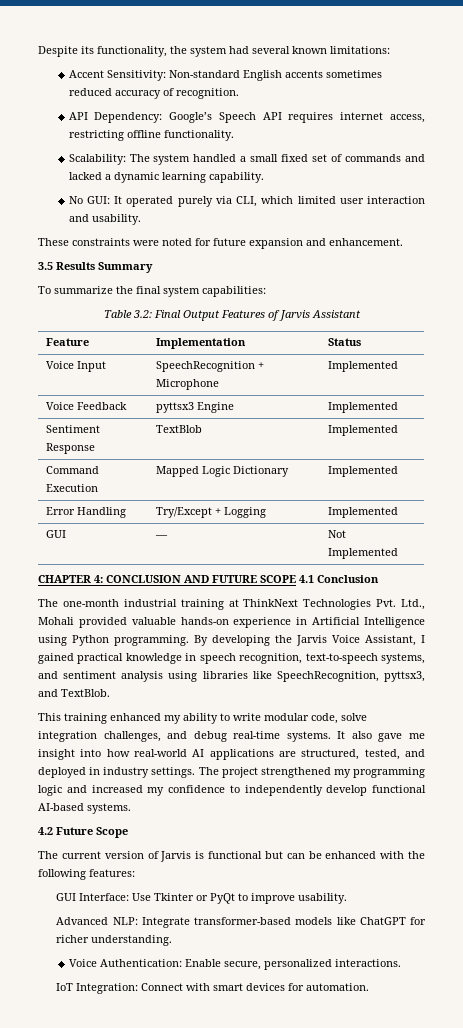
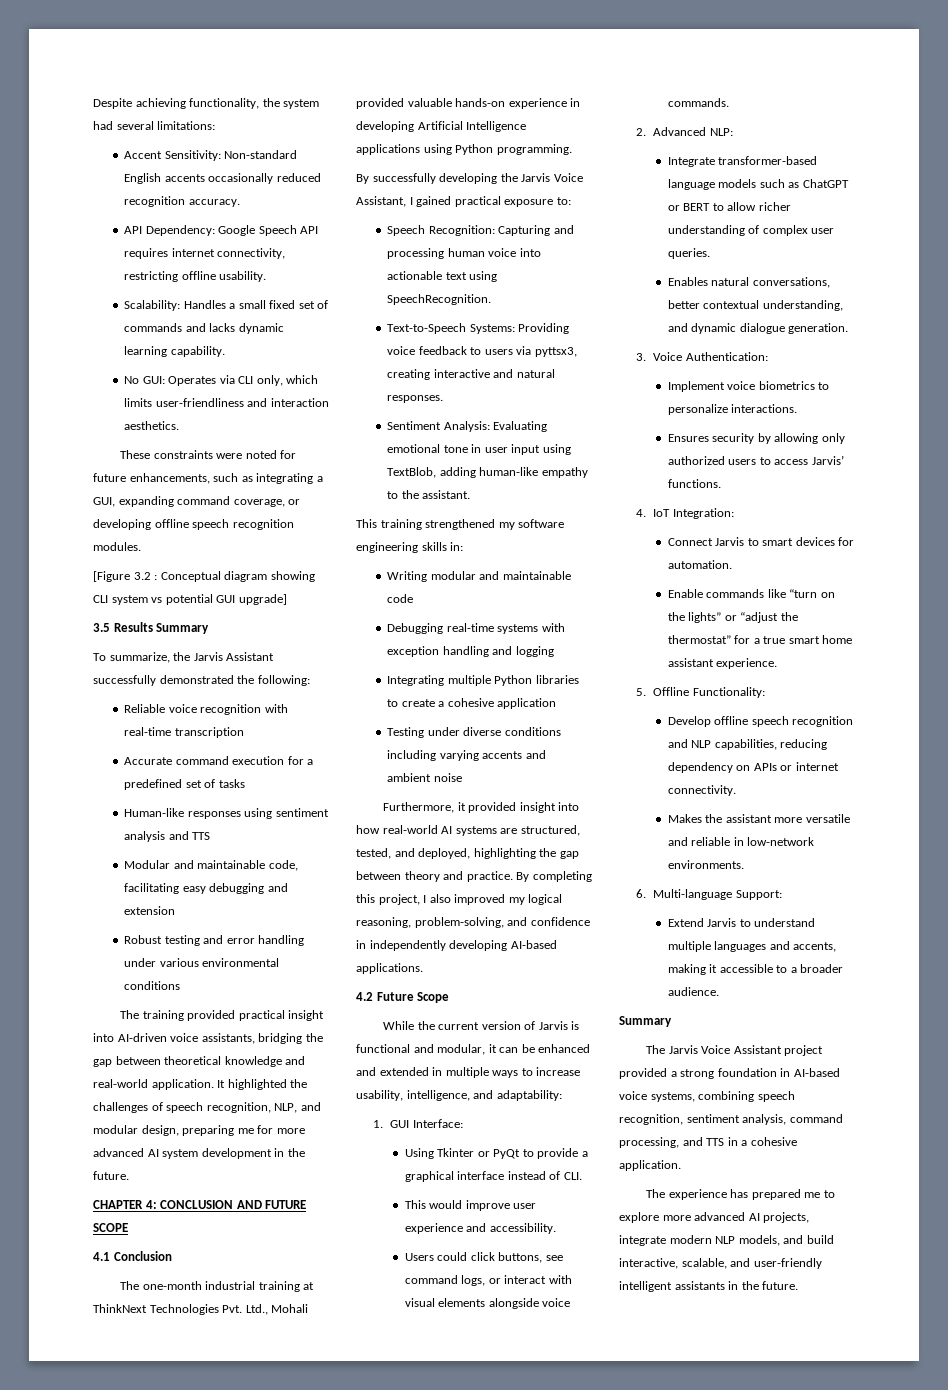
[81,46,94,54] its -> [135,98,186,109] achieving
[292,46,327,54] known -> (154, 125) none
[325,70,382,78] [68,88,239,99] sometimes reduced accuracy of recognition. -> [208,173,321,184] [124,196,240,207] occasionally reduced recognition accuracy.
[169,112,213,123] Google’s -> [218,225,256,236] Google
[390,114,425,123] access, -> [217,248,286,259] connectivity,
[163,130,234,141] functionality. -> [219,271,267,282] usability.
[129,154,237,165] The system handled -> [183,300,226,309] Handles
[68,172,111,180] lacked a -> [209,323,236,332] lacks
[114,196,425,207] [68,214,141,225] It operated purely via CLI, which limited user interaction and usability. -> [168,375,319,386] [124,398,329,407] [124,421,180,430] Operates via CLI only, which limits user-friendliness and interaction aesthetics.
[249,238,403,249] [38,262,153,273] [38,286,266,297] [103,310,361,321] [46,338,90,346] [156,338,247,349] [328,338,362,346] [46,361,107,372] [156,361,265,372] [156,379,220,390] [328,361,399,372] [46,402,128,410] [156,402,235,413] [328,402,399,413] [46,425,101,433] [46,443,96,454] [156,425,203,433] [328,425,399,436] [46,466,100,474] [46,484,99,492] [156,466,290,477] [328,466,399,477] [46,507,127,518] [156,507,267,518] [328,507,399,518] [46,530,67,538] [155,535,169,538] [328,530,347,538] [328,548,399,559] expansion and enhancement. // 3.5 Results Summary // To summarize the final system capabilities: // Table 3.2: Final Output Features of Jarvis Assistant // Feature | Implementation | Status // Voice Input | SpeechRecognition + Microphone | Implemented // Voice Feedback | pyttsx3 Engine | Implemented // Sentiment Response | TextBlob | Implemented // Command Execution | Mapped Logic Dictionary | Implemented // Error Handling | Try/Except + Logging | Implemented // GUI | — | Not Implemented -> [129,473,323,484] [93,496,301,507] [93,519,294,530] [93,542,141,551] [93,571,315,582] [93,594,287,605] [93,622,210,634] [93,652,275,663] [93,675,310,686] [124,704,288,715] [124,727,244,738] [124,756,314,765] [124,779,245,790] [124,808,329,819] [124,831,211,842] [124,860,298,871] [124,883,288,894] [124,906,176,915] [124,935,305,946] [124,958,280,967] [124,981,181,990] [120,1010,325,1021] [93,1033,323,1044] [93,1056,306,1067] [93,1079,308,1090] [93,1102,321,1113] [93,1125,305,1136] [93,1148,305,1159] [93,1171,129,1180] enhancements, such as integrating a GUI, expanding command coverage, or developing offline speech recognition modules. // [Figure 3.2 : Conceptual diagram showing CLI system vs potential GUI upgrade] // 3.5 Results Summary // To summarize, the Jarvis Assistant successfully demonstrated the following: // Reliable voice recognition with real-time transcription // Accurate command execution for a predefined set of tasks // Human-like responses using sentiment analysis and TTS // Modular and maintainable code, facilitating easy debugging and extension // Robust testing and error handling under various environmental conditions // The training provided practical insight into AI-driven voice assistants, bridging the gap between theoretical knowledge and real-world application. It highlighted the challenges of speech recognition, NLP, and modular design, preparing me for more advanced AI system development in the future.
(296, 579) none -> (128, 1227) //
(308, 621) none -> [356,121,414,132] developing
(425, 622) none -> [356,144,420,155] applications
[194,635,208,646] By -> [356,173,436,184] // By successfully
[125,653,425,664] [38,671,425,682] [38,689,110,697] [38,713,367,724] [38,731,425,742] knowledge in speech recognition, text-to-speech systems, and sentiment analysis using libraries like SpeechRecognition, pyttsx3, and TextBlob. // This training enhanced my ability to write modular code, solve integration challenges, and debug real-time systems. It also gave me -> [504,197,571,207] [387,225,574,236] [387,248,541,259] [387,271,498,282] [387,294,492,305] [387,323,570,334] [387,346,577,357] [387,369,555,380] [387,395,444,403] [387,421,548,432] [387,444,571,455] [387,467,588,478] [387,490,471,499] [356,519,565,530] [356,542,464,553] [387,571,571,582] [387,594,414,603] [387,623,565,634] [387,646,554,657] [387,675,579,686] [387,698,557,709] [387,727,561,738] [387,750,546,761] [387,773,462,782] [383,802,517,813] exposure to: // Speech Recognition: Capturing and processing human voice into actionable text using SpeechRecognition. // Text-to-Speech Systems: Providing voice feedback to users via pyttsx3, creating interactive and natural responses. // Sentiment Analysis: Evaluating emotional tone in user input using TextBlob, adding human-like empathy to the assistant. // This training strengthened my software engineering skills in: // Writing modular and maintainable code // Debugging real-time systems with exception handling and logging // Integrating multiple Python libraries to create a cohesive application // Testing under diverse conditions including varying accents and ambient noise // Furthermore, it provided
[209,749,274,760] applications -> [455,826,497,836] systems
[38,767,425,778] [38,785,426,796] [38,803,131,814] deployed in industry settings. The project strengthened my programming logic and increased my confidence to independently develop functional AI-based systems. -> [418,848,579,859] [356,871,592,882] [356,894,563,905] [356,917,590,928] [356,940,557,951] [356,963,423,974] deployed, highlighting the gap between theory and practice. By completing this project, I also improved my logical reasoning, problem-solving, and confidence in independently developing AI-based applications.
[38,851,58,859] The -> [383,1021,435,1030] While the
[264,851,425,859] [38,869,135,880] but can be enhanced with the following features: // -> [413,1044,591,1055] [356,1067,581,1078] [356,1090,562,1101] [373,1120,384,1128] and modular, it can be enhanced and extended in multiple ways to increase usability, intelligence, and adaptability: // 1.
[132,893,152,901] Use -> [404,1148,434,1159] // Using
[251,893,348,904] improve usability. // -> [537,1148,588,1159] [404,1171,582,1182] [404,1200,537,1211] [404,1223,556,1234] [404,1252,563,1263] [404,1275,572,1286] [404,1298,571,1309] [667,98,729,107] [636,128,647,136] provide a graphical interface instead of CLI. // This would improve user experience and accessibility. // Users could click buttons, see command logs, or interact with visual elements alongside voice commands. // 2.
(138, 921) none -> (733, 132) //
[295,917,427,925] [56,935,173,946] [68,959,401,970] models like ChatGPT for richer understanding. // Voice Authentication: Enable secure, personalized interactions. // -> [667,179,849,190] [667,202,791,211] [667,225,835,236] [667,248,710,259] [667,277,830,288] [667,300,843,311] [667,323,849,334] [636,352,768,361] [667,381,830,392] [667,404,798,415] [667,433,845,444] [667,455,844,465] [667,479,721,488] [636,509,647,517] language models such as ChatGPT or BERT to allow richer understanding of complex user queries. // Enables natural conversations, better contextual understanding, and dynamic dialogue generation. // 3. Voice Authentication: // Implement voice biometrics to personalize interactions. // Ensures security by allowing only authorized users to access Jarvis’ functions. // 4.
[141,983,211,991] Connect with -> [667,537,759,546] // Connect Jarvis to
(370, 987) none -> [667,589,835,598] [667,612,798,623] [667,635,853,644] [667,658,778,669] [636,687,765,698] [667,716,854,727] [667,739,828,750] [667,762,839,773] [667,785,736,796] [667,814,850,823] [667,837,815,846] [667,860,744,869] [636,889,782,900] [667,918,816,927] [667,941,837,952] [667,964,844,975] [667,987,719,996] [619,1016,672,1027] [646,1045,824,1056] [619,1068,840,1079] [619,1091,795,1102] [619,1114,843,1125] [619,1137,797,1148] [619,1160,681,1171] [646,1189,835,1200] [619,1212,810,1223] [619,1235,834,1246] [619,1258,822,1269] [619,1281,799,1292] // Enable commands like “turn on the lights” or “adjust the thermostat” for a true smart home assistant experience. // 5. Offline Functionality: // Develop offline speech recognition and NLP capabilities, reducing dependency on APIs or internet connectivity. // Makes the assistant more versatile and reliable in low-network environments. // 6. Multi-language Support: // Extend Jarvis to understand multiple languages and accents, making it accessible to a broader audience. // Summary // The Jarvis Voice Assistant project provided a strong foundation in AI-based voice systems, combining speech recognition, sentiment analysis, command processing, and TTS in a cohesive application. // The experience has prepared me to explore more advanced AI projects, integrate modern NLP models, and build interactive, scalable, and user-friendly intelligent assistants in the future.

